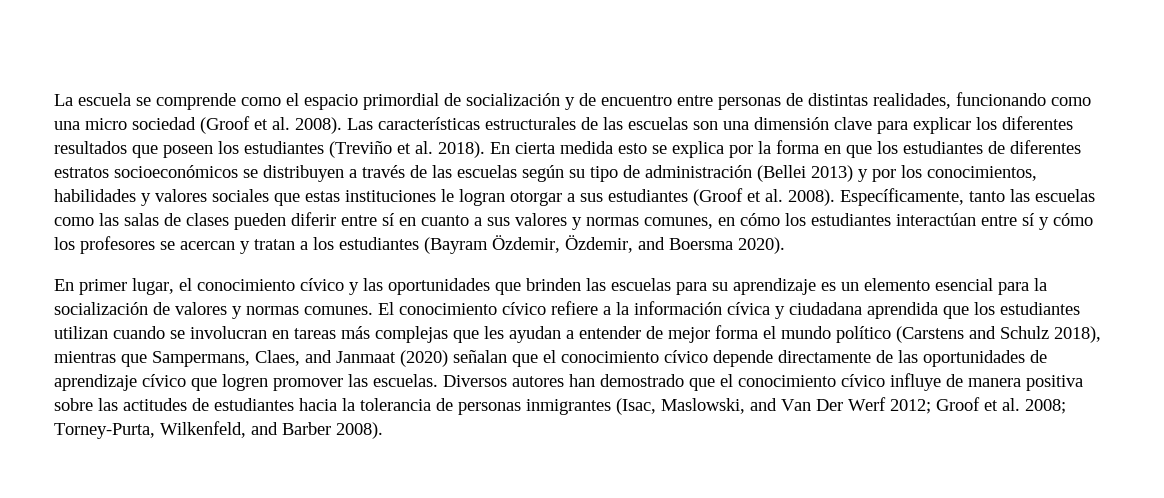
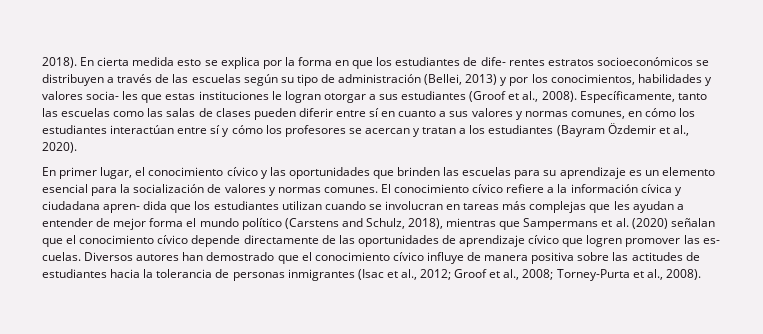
[54,92,1091,110] [54,116,1073,134] [54,141,433,158] La escuela se comprende como el espacio primordial de socialización y de encuentro entre personas de distintas realidades, funcionando como una micro sociedad (Groof et al. 2008). Las características estructurales de las escuelas son una dimensión clave para explicar los diferentes resultados que poseen los estudiantes (Treviño et al. -> (42, 62) none
[1010,140,1081,154] diferentes -> [480,57,545,66] dife- rentes
[757,165,806,182] (Bellei -> [424,74,463,85] (Bellei,
[212,189,269,202] sociales -> [86,91,139,100] socia- les
[765,189,783,202] al. -> [522,91,539,102] al.,
[492,235,733,253] Özdemir, Özdemir, and Boersma -> [607,123,689,136] Özdemir et al.,
[867,302,938,319] aprendida -> [103,201,168,213] apren- dida
[1000,326,1049,339] Schulz -> [365,218,405,229] Schulz,
[152,350,396,367] Sampermans, Claes, and Janmaat -> [523,218,629,230] Sampermans et al.
[373,374,438,387] escuelas. -> [702,238,720,244] [42,252,81,261] es- cuelas.
[616,397,1066,415] [54,421,331,439] (Isac, Maslowski, and Van Der Werf 2012; Groof et al. 2008; Torney-Purta, Wilkenfeld, and Barber -> [357,269,663,281] (Isac et al., 2012; Groof et al., 2008; Torney-Purta et al.,

